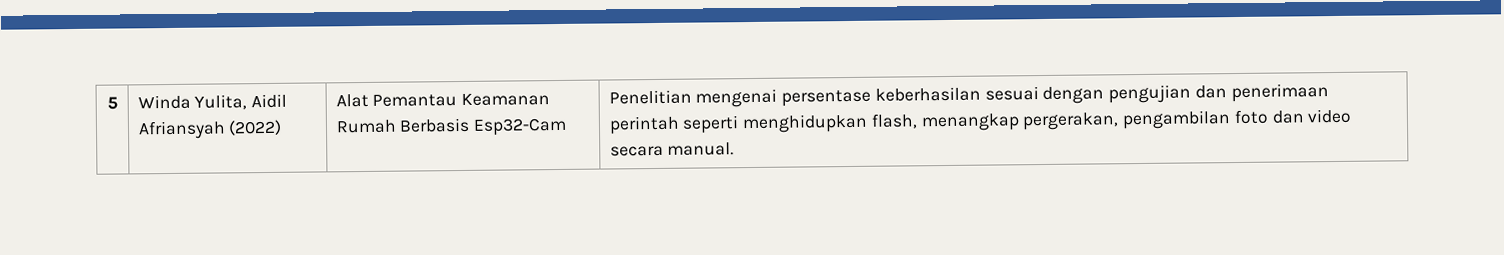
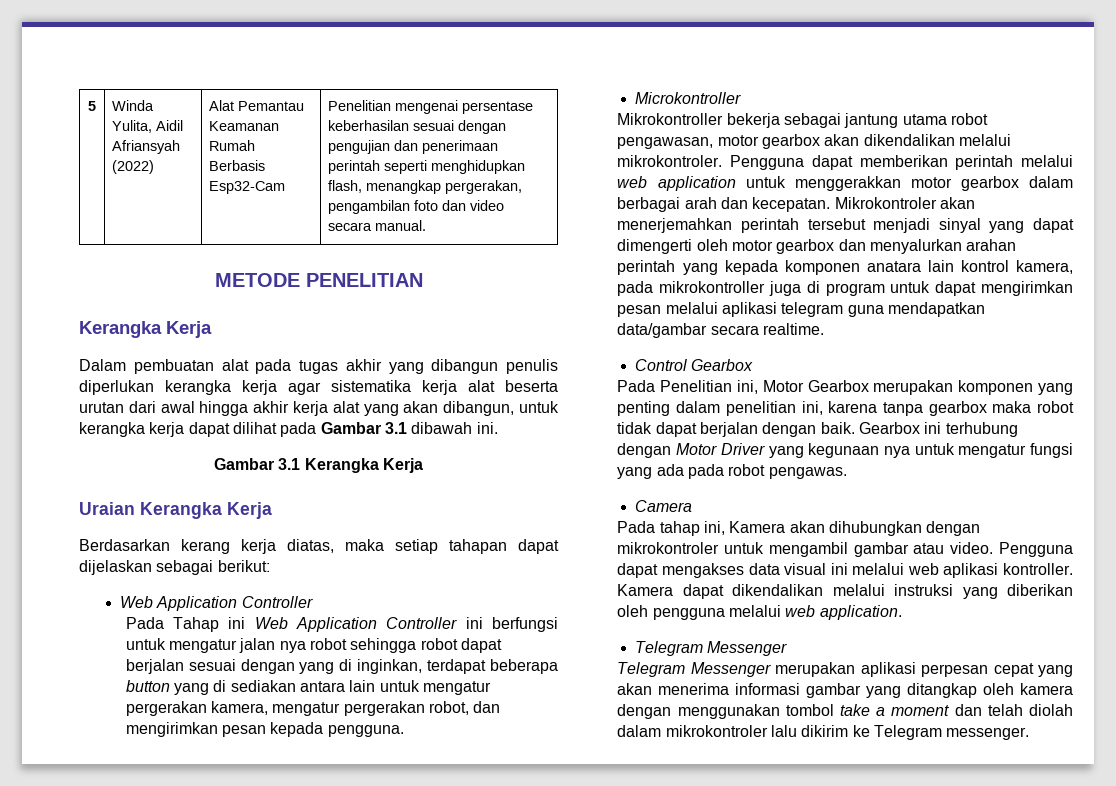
(735, 149) none -> [214,273,423,287] [79,321,212,338] [79,359,558,374] [79,380,558,395] [79,401,560,416] [79,422,498,437] [214,458,423,473] [79,502,272,519] [79,539,559,554] [79,560,270,575] [120,596,313,611] [125,617,558,632] [125,638,503,653] [125,659,558,674] [125,680,492,695] [125,701,501,716] [125,722,404,737] [635,92,742,104] [617,113,989,128] [617,134,1012,149] [617,155,1073,170] [617,176,1073,191] [617,197,976,212] [617,218,1074,233] [617,239,1017,254] [617,260,1073,275] [617,281,1073,296] [617,302,986,317] [617,323,825,338] [635,359,754,371] [617,380,1073,395] [617,401,1074,416] [617,422,1018,437] [617,443,1073,458] [617,464,847,479] [635,500,693,512] [617,521,981,536] [617,542,1073,557] [617,563,1073,578] [617,584,1073,599] [617,605,902,620] [635,641,788,656] [617,662,1073,677] [617,683,1073,698] [617,704,1073,719] [617,725,1030,740] // METODE PENELITIAN // Kerangka Kerja // Dalam pembuatan alat pada tugas akhir yang dibangun penulis diperlukan kerangka kerja agar sistematika kerja alat beserta urutan dari awal hingga akhir kerja alat yang akan dibangun, untuk kerangka kerja dapat dilihat pada Gambar 3.1 dibawah ini. // Gambar 3.1 Kerangka Kerja // Uraian Kerangka Kerja // Berdasarkan kerang kerja diatas, maka setiap tahapan dapat dijelaskan sebagai berikut: // Web Application Controller // Pada Tahap ini Web Application Controller ini berfungsi untuk mengatur jalan nya robot sehingga robot dapat berjalan sesuai dengan yang di inginkan, terdapat beberapa button yang di sediakan antara lain untuk mengatur pergerakan kamera, mengatur pergerakan robot, dan mengirimkan pesan kepada pengguna. // Microkontroller // Mikrokontroller bekerja sebagai jantung utama robot pengawasan, motor gearbox akan dikendalikan melalui mikrokontroler. Pengguna dapat memberikan perintah melalui web application untuk menggerakkan motor gearbox dalam berbagai arah dan kecepatan. Mikrokontroler akan menerjemahkan perintah tersebut menjadi sinyal yang dapat dimengerti oleh motor gearbox dan menyalurkan arahan perintah yang kepada komponen anatara lain kontrol kamera, pada mikrokontroller juga di program untuk dapat mengirimkan pesan melalui aplikasi telegram guna mendapatkan data/gambar secara realtime. // Control Gearbox // Pada Penelitian ini, Motor Gearbox merupakan komponen yang penting dalam penelitian ini, karena tanpa gearbox maka robot tidak dapat berjalan dengan baik. Gearbox ini terhubung dengan Motor Driver yang kegunaan nya untuk mengatur fungsi yang ada pada robot pengawas. // Camera // Pada tahap ini, Kamera akan dihubungkan dengan mikrokontroler untuk mengambil gambar atau video. Pengguna dapat mengakses data visual ini melalui web aplikasi kontroller. Kamera dapat dikendalikan melalui instruksi yang diberikan oleh pengguna melalui web application. // Telegram Messenger // Telegram Messenger merupakan aplikasi perpesan cepat yang akan menerima informasi gambar yang ditangkap oleh kamera dengan menggunakan tombol take a moment dan telah diolah dalam mikrokontroler lalu dikirim ke Telegram messenger.

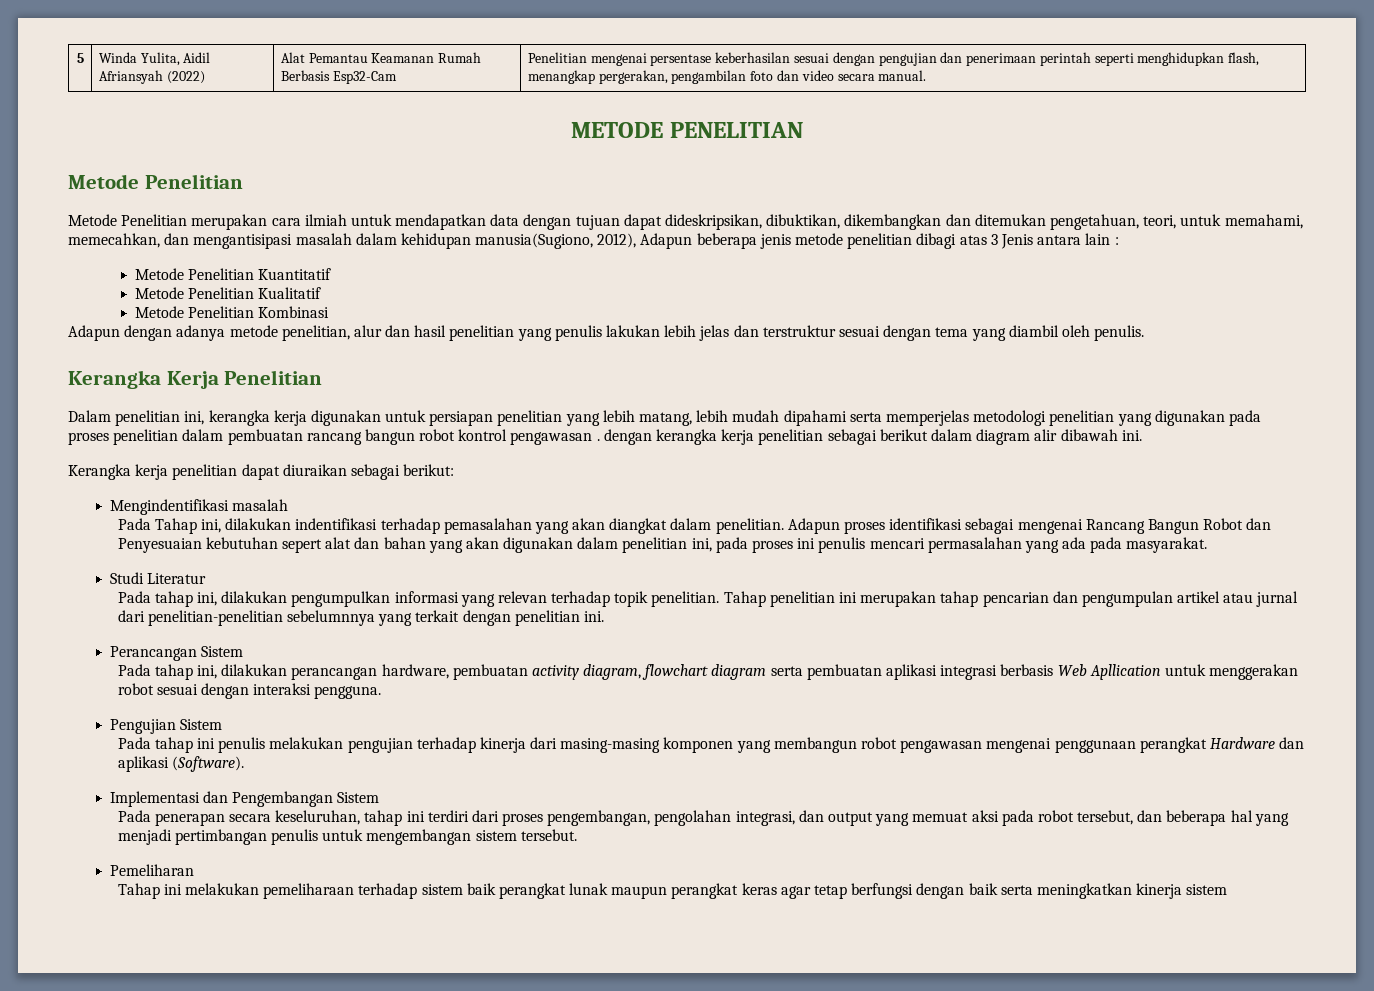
[79,321,212,338] // Kerangka Kerja -> [68,174,243,189] [68,214,1303,230] [68,233,1119,249] [134,268,331,280] [134,287,321,299] [134,306,329,318] [68,325,1145,341] [68,370,323,389] // Metode Penelitian // Metode Penelitian merupakan cara ilmiah untuk mendapatkan data dengan tujuan dapat dideskripsikan, dibuktikan, dikembangkan dan ditemukan pengetahuan, teori, untuk memahami, memecahkan, dan mengantisipasi masalah dalam kehidupan manusia(Sugiono, 2012), Adapun beberapa jenis metode penelitian dibagi atas 3 Jenis antara lain : // Metode Penelitian Kuantitatif // Metode Penelitian Kualitatif // Metode Penelitian Kombinasi // Adapun dengan adanya metode penelitian, alur dan hasil penelitian yang penulis lakukan lebih jelas dan terstruktur sesuai dengan tema yang diambil oleh penulis. // Kerangka Kerja Penelitian
[133,359,558,374] [79,380,558,395] [79,401,560,416] [79,422,498,437] [214,458,423,473] [79,502,272,519] [79,539,559,554] [79,560,152,575] pembuatan alat pada tugas akhir yang dibangun penulis diperlukan kerangka kerja agar sistematika kerja alat beserta urutan dari awal hingga akhir kerja alat yang akan dibangun, untuk kerangka kerja dapat dilihat pada Gambar 3.1 dibawah ini. // Gambar 3.1 Kerangka Kerja // Uraian Kerangka Kerja // Berdasarkan kerang kerja diatas, maka setiap tahapan dapat dijelaskan -> [115,410,1261,426] [68,429,1142,445] [68,464,347,480] penelitian ini, kerangka kerja digunakan untuk persiapan penelitian yang lebih matang, lebih mudah dipahami serta memperjelas metodologi penelitian yang digunakan pada proses penelitian dalam pembuatan rancang bangun robot kontrol pengawasan . dengan kerangka kerja penelitian sebagai berikut dalam diagram alir dibawah ini. // Kerangka kerja penelitian dapat diuraikan
[120,596,313,611] Web Application Controller -> [109,499,289,515] Mengindentifikasi masalah
[228,617,558,632] [125,638,503,653] [125,659,558,674] [125,680,492,695] [125,701,501,716] [125,722,404,737] [635,92,742,104] [617,113,989,128] [617,134,1012,149] [617,155,1073,170] [617,176,1073,191] [617,197,976,212] [617,218,1074,233] [617,239,1017,254] [617,260,1073,275] [617,281,1073,296] [617,302,986,317] [617,323,825,338] [635,359,754,371] [617,380,1073,395] [617,401,1074,416] [617,422,1018,437] [617,443,1073,458] [617,464,847,479] [635,500,693,512] [617,521,981,536] [617,542,1073,557] [617,563,1073,578] [617,584,1073,599] [617,605,902,620] [635,641,788,656] [617,662,1073,677] [617,683,1073,698] [617,704,1073,719] [617,725,1030,740] ini Web Application Controller ini berfungsi untuk mengatur jalan nya robot sehingga robot dapat berjalan sesuai dengan yang di inginkan, terdapat beberapa button yang di sediakan antara lain untuk mengatur pergerakan kamera, mengatur pergerakan robot, dan mengirimkan pesan kepada pengguna. // Microkontroller // Mikrokontroller bekerja sebagai jantung utama robot pengawasan, motor gearbox akan dikendalikan melalui mikrokontroler. Pengguna dapat memberikan perintah melalui web application untuk menggerakkan motor gearbox dalam berbagai arah dan kecepatan. Mikrokontroler akan menerjemahkan perintah tersebut menjadi sinyal yang dapat dimengerti oleh motor gearbox dan menyalurkan arahan perintah yang kepada komponen anatara lain kontrol kamera, pada mikrokontroller juga di program untuk dapat mengirimkan pesan melalui aplikasi telegram guna mendapatkan data/gambar secara realtime. // Control Gearbox // Pada Penelitian ini, Motor Gearbox merupakan komponen yang penting dalam penelitian ini, karena tanpa gearbox maka robot tidak dapat berjalan dengan baik. Gearbox ini terhubung dengan Motor Driver yang kegunaan nya untuk mengatur fungsi yang ada pada robot pengawas. // Camera // Pada tahap ini, Kamera akan dihubungkan dengan mikrokontroler untuk mengambil gambar atau video. Pengguna dapat mengakses data visual ini melalui web aplikasi kontroller. Kamera dapat dikendalikan melalui instruksi yang diberikan oleh pengguna melalui web application. // Telegram Messenger // Telegram Messenger merupakan aplikasi perpesan cepat yang akan menerima informasi gambar yang ditangkap oleh kamera dengan menggunakan tombol take a moment dan telah diolah dalam mikrokontroler lalu dikirim ke Telegram messenger. -> [200,518,1272,534] [117,537,1208,553] [109,572,207,584] [117,591,1299,607] [117,610,604,626] [109,646,244,661] [117,664,1299,680] [117,683,382,699] [109,719,223,734] [117,737,1305,753] [117,756,244,772] [109,791,380,807] [117,810,1289,826] [117,829,577,845] [109,864,194,876] [117,883,1228,899] ini, dilakukan indentifikasi terhadap pemasalahan yang akan diangkat dalam penelitian. Adapun proses identifikasi sebagai mengenai Rancang Bangun Robot dan Penyesuaian kebutuhan sepert alat dan bahan yang akan digunakan dalam penelitian ini, pada proses ini penulis mencari permasalahan yang ada pada masyarakat. // Studi Literatur // Pada tahap ini, dilakukan pengumpulkan informasi yang relevan terhadap topik penelitian. Tahap penelitian ini merupakan tahap pencarian dan pengumpulan artikel atau jurnal dari penelitian-penelitian sebelumnnya yang terkait dengan penelitian ini. // Perancangan Sistem // Pada tahap ini, dilakukan perancangan hardware, pembuatan activity diagram, flowchart diagram serta pembuatan aplikasi integrasi berbasis Web Apllication untuk menggerakan robot sesuai dengan interaksi pengguna. // Pengujian Sistem // Pada tahap ini penulis melakukan pengujian terhadap kinerja dari masing-masing komponen yang membangun robot pengawasan mengenai penggunaan perangkat Hardware dan aplikasi (Software). // Implementasi dan Pengembangan Sistem // Pada penerapan secara keseluruhan, tahap ini terdiri dari proses pengembangan, pengolahan integrasi, dan output yang memuat aksi pada robot tersebut, dan beberapa hal yang menjadi pertimbangan penulis untuk mengembangan sistem tersebut. // Pemeliharan // Tahap ini melakukan pemeliharaan terhadap sistem baik perangkat lunak maupun perangkat keras agar tetap berfungsi dengan baik serta meningkatkan kinerja sistem

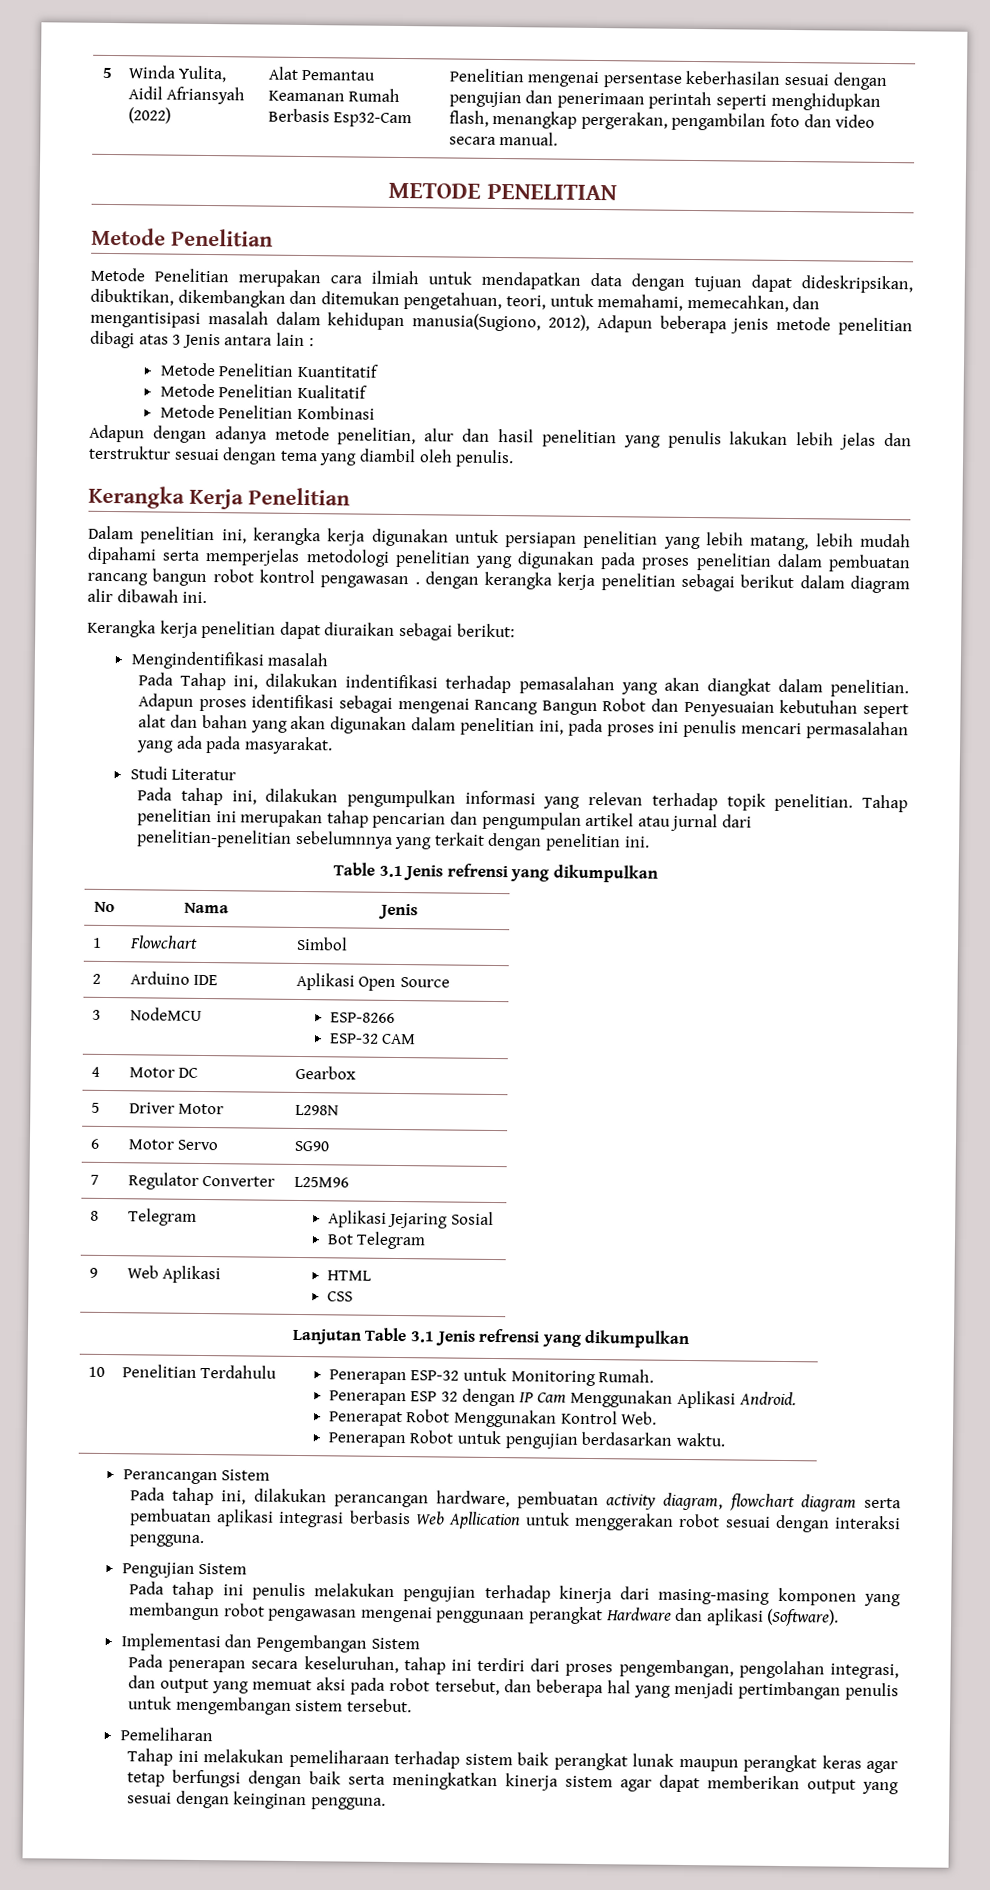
(604, 616) none -> [333,862,658,883] [93,901,115,913] [183,902,229,914] [377,903,418,920] [91,937,102,948] [128,935,198,949] [295,936,348,951] [91,973,101,984] [129,971,219,986] [295,972,450,991] [91,1009,101,1020] [129,1007,202,1021] [329,1012,395,1023] [328,1033,417,1045] [90,1066,100,1077] [128,1067,199,1078] [294,1065,356,1080] [90,1102,100,1113] [128,1102,225,1115] [294,1104,339,1116] [89,1138,99,1149] [127,1139,219,1151] [293,1140,329,1152] [89,1174,99,1185] [127,1172,276,1190] [293,1176,349,1188] [89,1210,99,1221] [127,1208,197,1226] [327,1210,495,1229] [326,1231,427,1250] [88,1267,98,1278] [126,1265,222,1284] [326,1270,372,1281] [326,1291,353,1302] [291,1327,691,1349] [87,1366,105,1378] [121,1364,278,1379] [328,1367,655,1387] [328,1388,797,1409] [328,1409,658,1428] [327,1430,725,1449] // Table 3.1 Jenis refrensi yang dikumpulkan // No | Nama | Jenis // 1 | Flowchart | Simbol // 2 | Arduino IDE | Aplikasi Open Source // 3 | NodeMCU | ESP-8266 // ESP-32 CAM // 4 | Motor DC | Gearbox // 5 | Driver Motor | L298N // 6 | Motor Servo | SG90 // 7 | Regulator Converter | L25M96 // 8 | Telegram | Aplikasi Jejaring Sosial // Bot Telegram // 9 | Web Aplikasi | HTML // CSS // Lanjutan Table 3.1 Jenis refrensi yang dikumpulkan // 10 | Penelitian Terdahulu | Penerapan ESP-32 untuk Monitoring Rumah. // Penerapan ESP 32 dengan IP Cam Menggunakan Aplikasi Android. // Penerapat Robot Menggunakan Kontrol Web. // Penerapan Robot untuk pengujian berdasarkan waktu.
(1228, 889) none -> [620,1774,899,1795] [127,1790,386,1810] agar dapat memberikan output yang sesuai dengan keinginan pengguna.

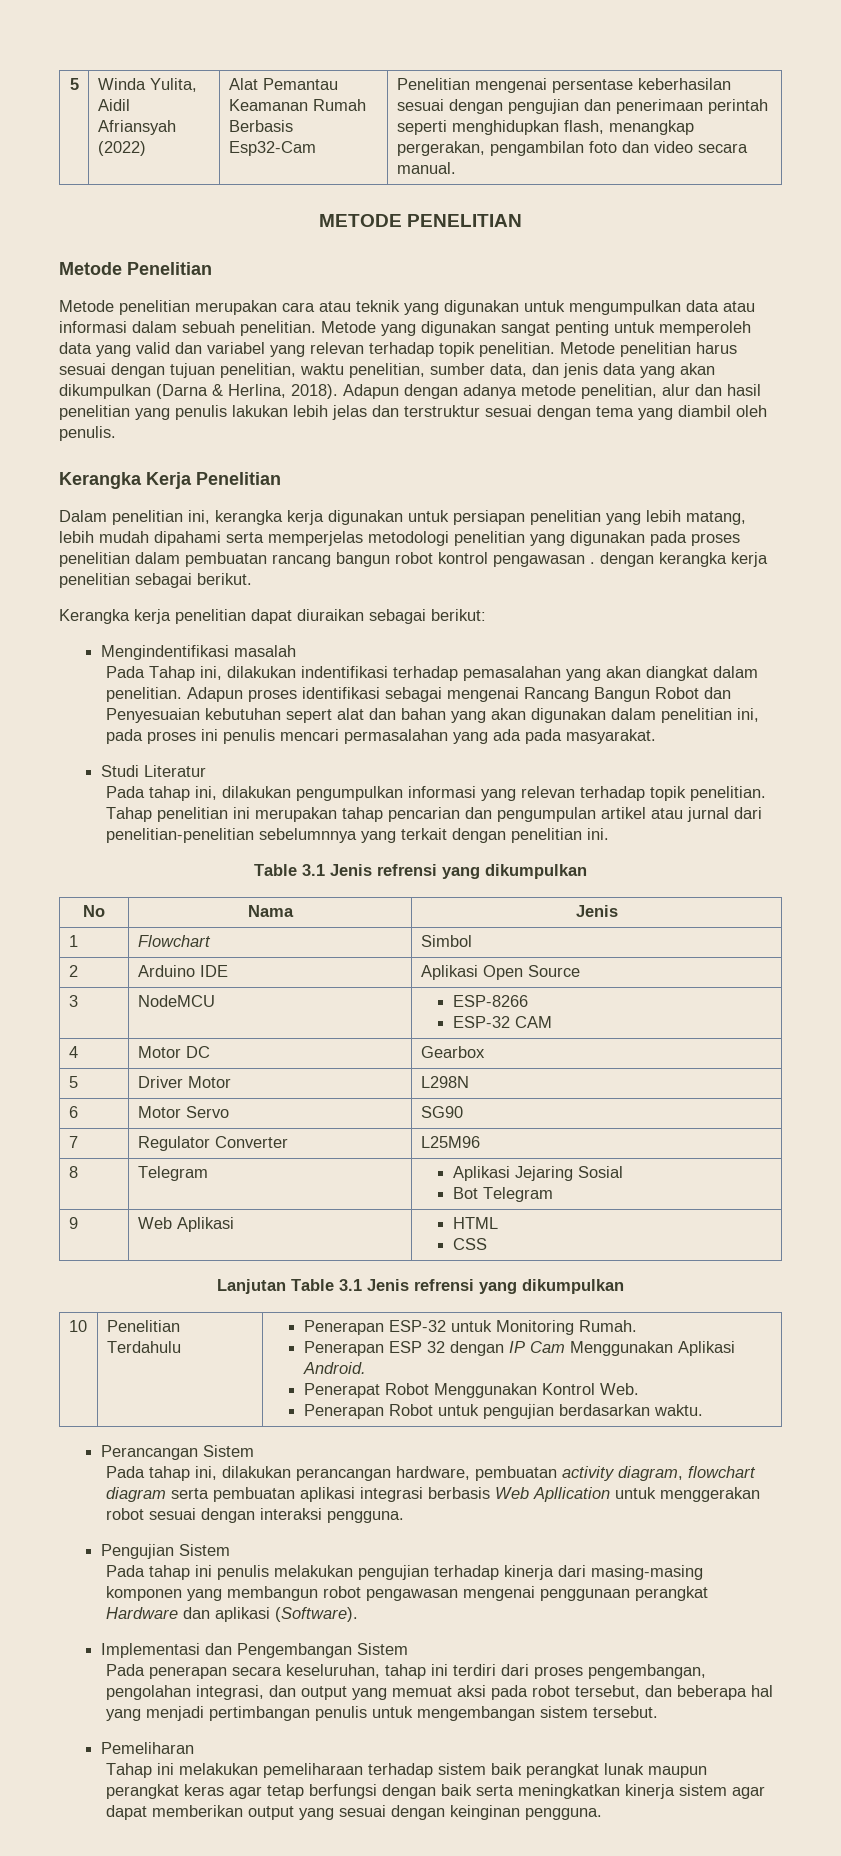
[154,268,229,283] Penelitian -> [119,300,190,315] penelitian
[371,270,913,294] [90,288,821,312] [90,311,913,336] [90,330,314,349] [159,362,378,378] [159,383,367,399] [159,404,375,420] ilmiah untuk mendapatkan data dengan tujuan dapat dideskripsikan, dibuktikan, dikembangkan dan ditemukan pengetahuan, teori, untuk memahami, memecahkan, dan mengantisipasi masalah dalam kehidupan manusia(Sugiono, 2012), Adapun beberapa jenis metode penelitian dibagi atas 3 Jenis antara lain : // Metode Penelitian Kuantitatif // Metode Penelitian Kualitatif // Metode Penelitian Kombinasi // -> [319,300,755,315] [59,321,751,336] [59,342,737,357] [59,363,715,378] [59,384,338,399] atau teknik yang digunakan untuk mengumpulkan data atau informasi dalam sebuah penelitian. Metode yang digunakan sangat penting untuk memperoleh data yang valid dan variabel yang relevan terhadap topik penelitian. Metode penelitian harus sesuai dengan tujuan penelitian, waktu penelitian, sumber data, dan jenis data yang akan dikumpulkan (Darna & Herlina, 2018).
[740,574,910,594] [87,588,208,604] berikut dalam diagram alir dibawah ini. -> [197,573,252,585] berikut.

